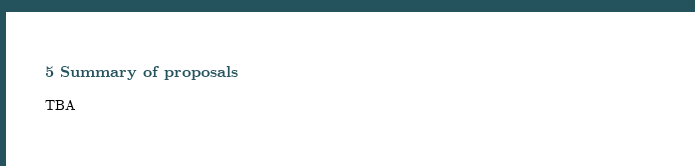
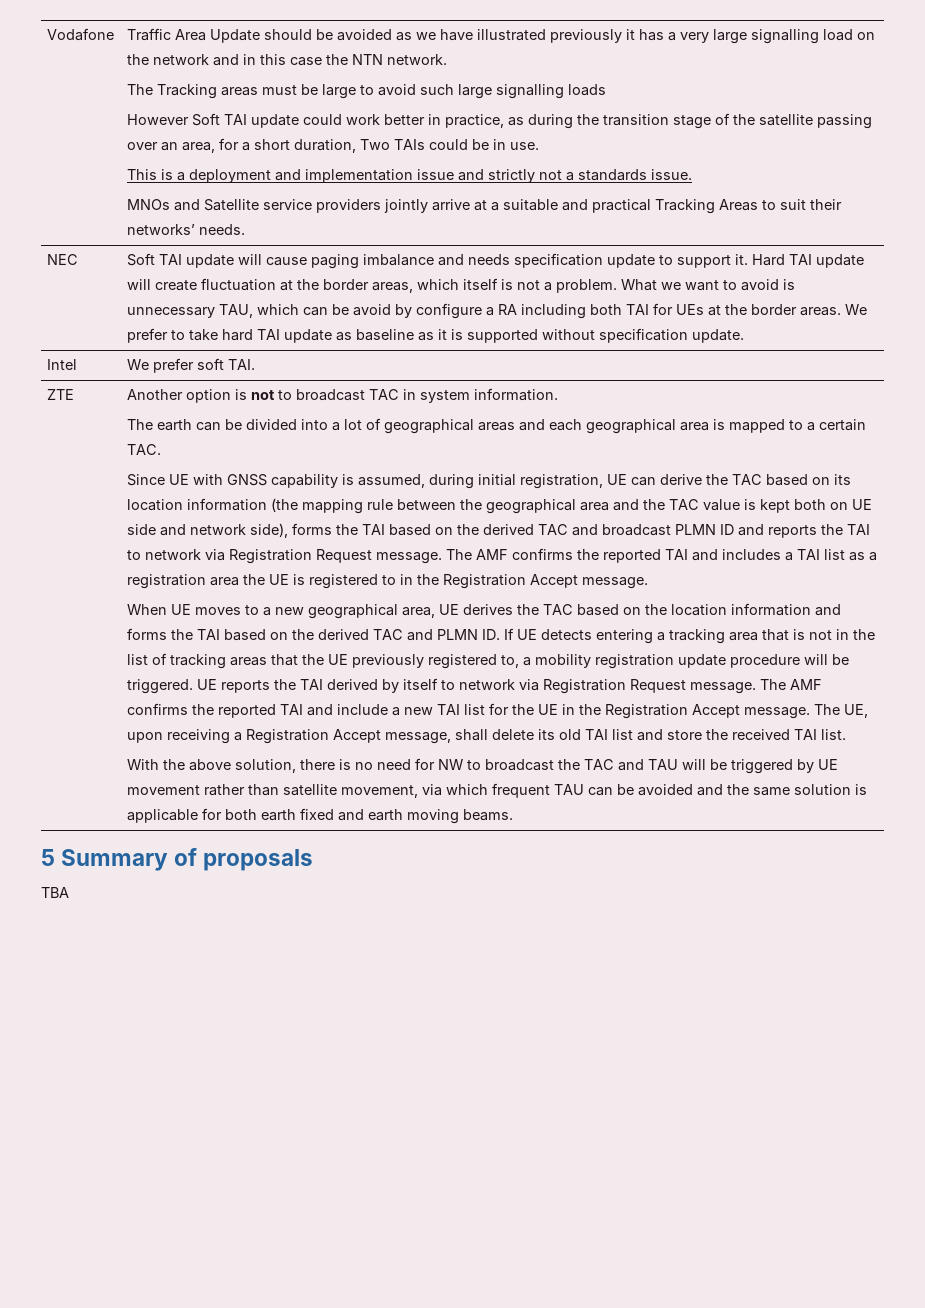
(45, 71) none -> [47,28,115,41] [127,28,876,44] [127,54,448,66] [127,84,607,99] [127,113,873,129] [127,138,540,153] [127,169,693,183] [127,199,843,214] [127,224,246,235] [47,254,79,265] [127,253,865,269] [127,278,796,293] [127,303,868,319] [127,328,745,343] [47,359,78,370] [127,358,256,373] [47,389,75,400] [127,388,559,403] [127,418,867,434] [127,444,162,455] [127,474,852,489] [127,498,873,514] [127,523,871,538] [127,548,878,564] [127,574,649,589] [127,603,842,619] [127,628,876,644] [127,653,850,669] [127,678,823,694] [127,703,869,719] [127,729,847,744] [127,758,839,774] [127,783,868,798] [127,808,514,824] Vodafone | Traffic Area Update should be avoided as we have illustrated previously it has a very large signalling load on the network and in this case the NTN network. // The Tracking areas must be large to avoid such large signalling loads // However Soft TAI update could work better in practice, as during the transition stage of the satellite passing over an area, for a short duration, Two TAIs could be in use. // This is a deployment and implementation issue and strictly not a standards issue. // MNOs and Satellite service providers jointly arrive at a suitable and practical Tracking Areas to suit their networks’ needs. // NEC | Soft TAI update will cause paging imbalance and needs specification update to support it. Hard TAI update will create fluctuation at the border areas, which itself is not a problem. What we want to avoid is unnecessary TAU, which can be avoid by configure a RA including both TAI for UEs at the border areas. We prefer to take hard TAI update as baseline as it is supported without specification update. // Intel | We prefer soft TAI. // ZTE | Another option is not to broadcast TAC in system information. // The earth can be divided into a lot of geographical areas and each geographical area is mapped to a certain TAC. // Since UE with GNSS capability is assumed, during initial registration, UE can derive the TAC based on its location information (the mapping rule between the geographical area and the TAC value is kept both on UE side and network side), forms the TAI based on the derived TAC and broadcast PLMN ID and reports the TAI to network via Registration Request message. The AMF confirms the reported TAI and includes a TAI list as a registration area the UE is registered to in the Registration Accept message. // When UE moves to a new geographical area, UE derives the TAC based on the location information and forms the TAI based on the derived TAC and PLMN ID. If UE detects entering a tracking area that is not in the list of tracking areas that the UE previously registered to, a mobility registration update procedure will be triggered. UE reports the TAI derived by itself to network via Registration Request message. The AMF confirms the reported TAI and include a new TAI list for the UE in the Registration Accept message. The UE, upon receiving a Registration Accept message, shall delete its old TAI list and store the received TAI list. // With the above solution, there is no need for NW to broadcast the TAC and TAU will be triggered by UE movement rather than satellite movement, via which frequent TAU can be avoided and the same solution is applicable for both earth fixed and earth moving beams. //

